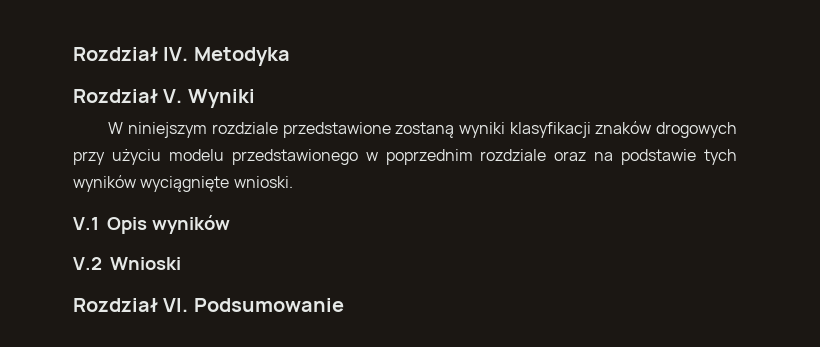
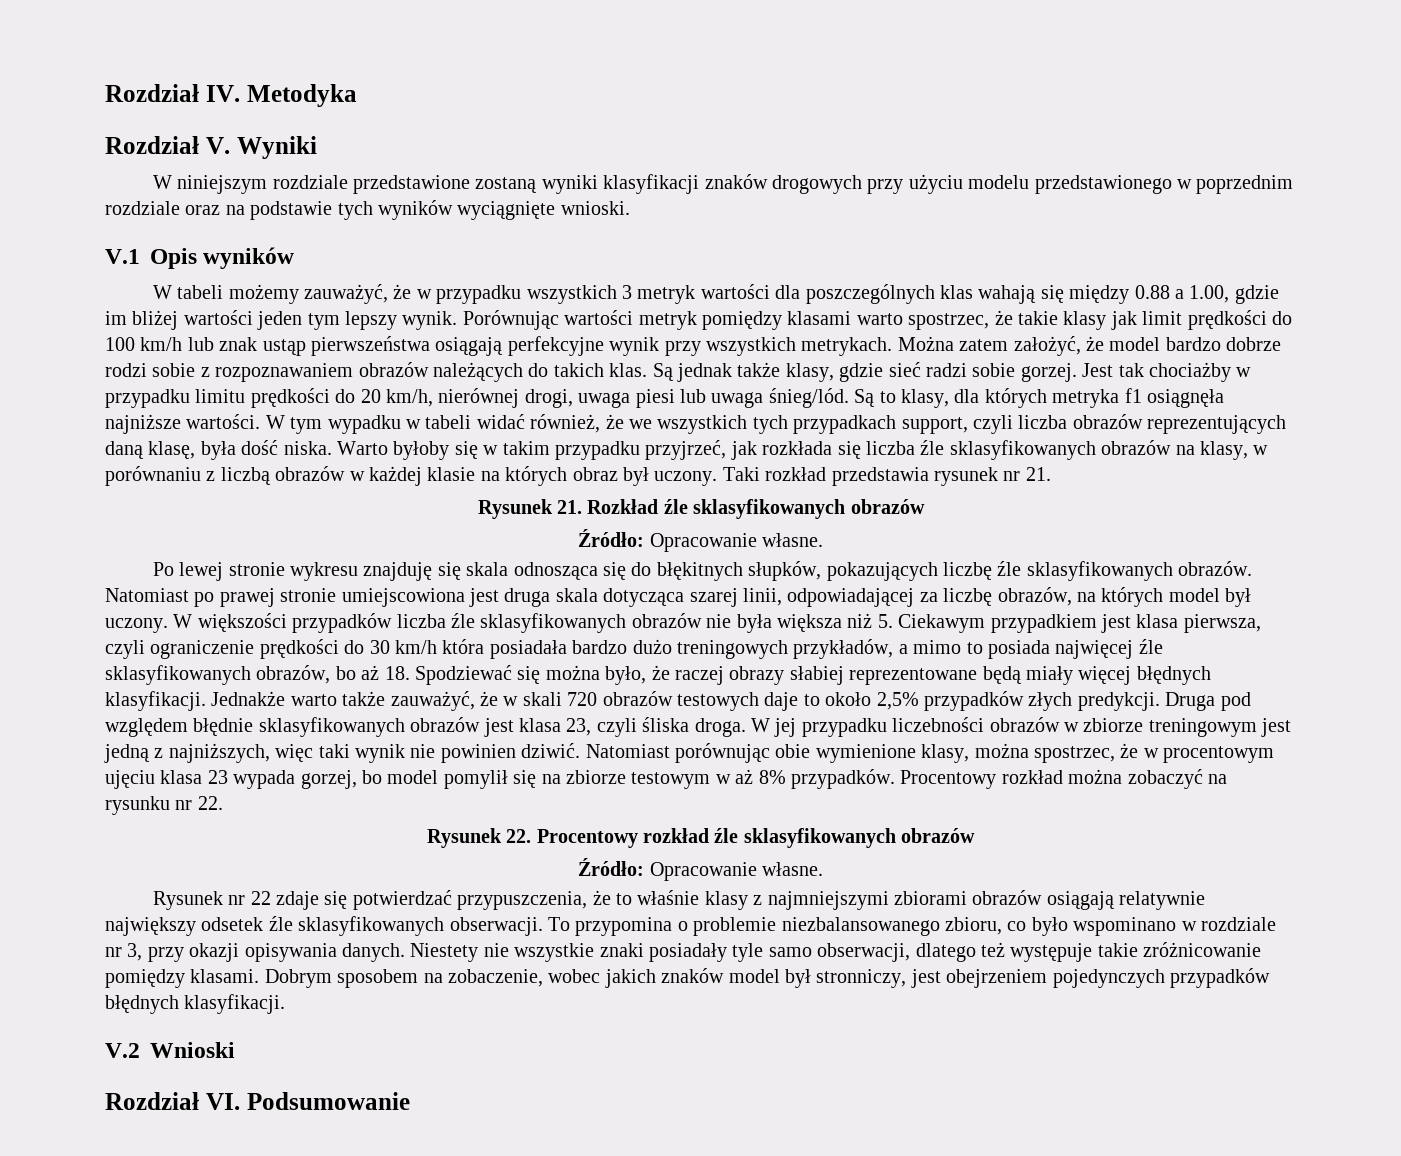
(230, 224) none -> [152,284,1279,304] [105,310,1292,330] [105,336,1282,356] [105,362,1252,382] [105,388,1224,408] [105,414,1287,434] [105,440,1269,460] [105,466,1051,486] [477,499,925,519] [578,529,823,552] [152,561,1253,581] [105,587,1252,607] [105,613,1261,633] [105,639,1163,659] [105,665,1211,685] [105,691,1251,711] [105,717,1292,737] [104,743,1275,763] [105,769,1227,789] [105,796,223,815] [426,828,976,848] [578,858,823,881] [152,890,1206,910] [105,916,1276,936] [105,942,1262,962] [105,968,1270,988] [105,994,286,1014] // W tabeli możemy zauważyć, że w przypadku wszystkich 3 metryk wartości dla poszczególnych klas wahają się między 0.88 a 1.00, gdzie im bliżej wartości jeden tym lepszy wynik. Porównując wartości metryk pomiędzy klasami warto spostrzec, że takie klasy jak limit prędkości do 100 km/h lub znak ustąp pierwszeństwa osiągają perfekcyjne wynik przy wszystkich metrykach. Można zatem założyć, że model bardzo dobrze rodzi sobie z rozpoznawaniem obrazów należących do takich klas. Są jednak także klasy, gdzie sieć radzi sobie gorzej. Jest tak chociażby w przypadku limitu prędkości do 20 km/h, nierównej drogi, uwaga piesi lub uwaga śnieg/lód. Są to klasy, dla których metryka f1 osiągnęła najniższe wartości. W tym wypadku w tabeli widać również, że we wszystkich tych przypadkach support, czyli liczba obrazów reprezentujących daną klasę, była dość niska. Warto byłoby się w takim przypadku przyjrzeć, jak rozkłada się liczba źle sklasyfikowanych obrazów na klasy, w porównaniu z liczbą obrazów w każdej klasie na których obraz był uczony. Taki rozkład przedstawia rysunek nr 21. // Rysunek 21. Rozkład źle sklasyfikowanych obrazów // Źródło: Opracowanie własne. // Po lewej stronie wykresu znajduję się skala odnosząca się do błękitnych słupków, pokazujących liczbę źle sklasyfikowanych obrazów. Natomiast po prawej stronie umiejscowiona jest druga skala dotycząca szarej linii, odpowiadającej za liczbę obrazów, na których model był uczony. W większości przypadków liczba źle sklasyfikowanych obrazów nie była większa niż 5. Ciekawym przypadkiem jest klasa pierwsza, czyli ograniczenie prędkości do 30 km/h która posiadała bardzo dużo treningowych przykładów, a mimo to posiada najwięcej źle sklasyfikowanych obrazów, bo aż 18. Spodziewać się można było, że raczej obrazy słabiej reprezentowane będą miały więcej błędnych klasyfikacji. Jednakże warto także zauważyć, że w skali 720 obrazów testowych daje to około 2,5% przypadków złych predykcji. Druga pod względem błędnie sklasyfikowanych obrazów jest klasa 23, czyli śliska droga. W jej przypadku liczebności obrazów w zbiorze treningowym jest jedną z najniższych, więc taki wynik nie powinien dziwić. Natomiast porównując obie wymienione klasy, można spostrzec, że w procentowym ujęciu klasa 23 wypada gorzej, bo model pomylił się na zbiorze testowym w aż 8% przypadków. Procentowy rozkład można zobaczyć na rysunku nr 22. // Rysunek 22. Procentowy rozkład źle sklasyfikowanych obrazów // Źródło: Opracowanie własne. // Rysunek nr 22 zdaje się potwierdzać przypuszczenia, że to właśnie klasy z najmniejszymi zbiorami obrazów osiągają relatywnie największy odsetek źle sklasyfikowanych obserwacji. To przypomina o problemie niezbalansowanego zbioru, co było wspominano w rozdziale nr 3, przy okazji opisywania danych. Niestety nie wszystkie znaki posiadały tyle samo obserwacji, dlatego też występuje takie zróżnicowanie pomiędzy klasami. Dobrym sposobem na zobaczenie, wobec jakich znaków model był stronniczy, jest obejrzeniem pojedynczych przypadków błędnych klasyfikacji.

